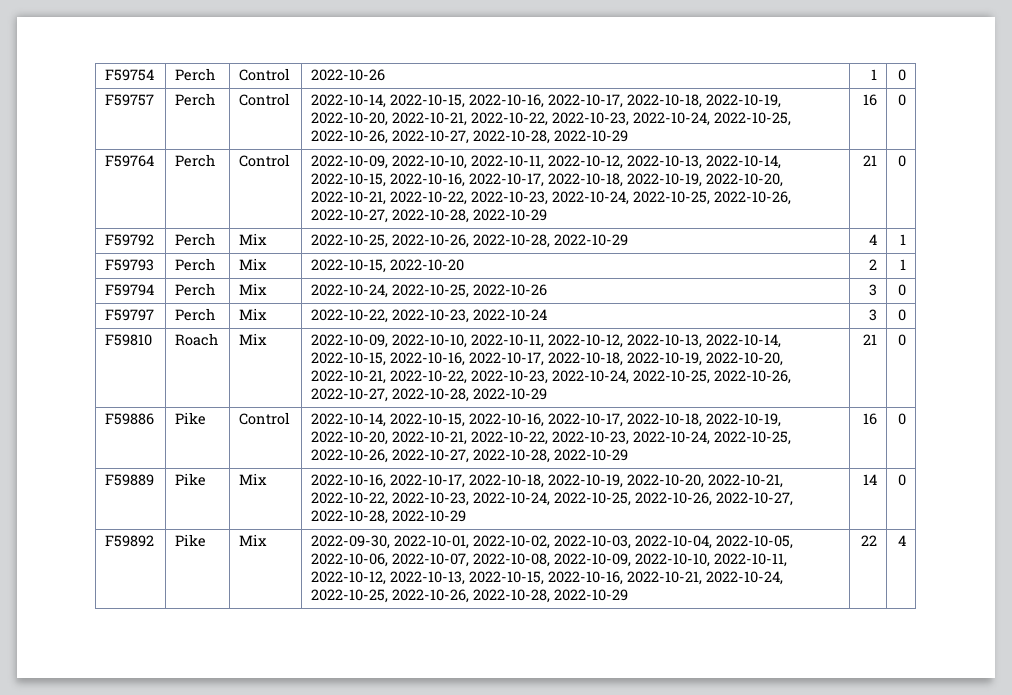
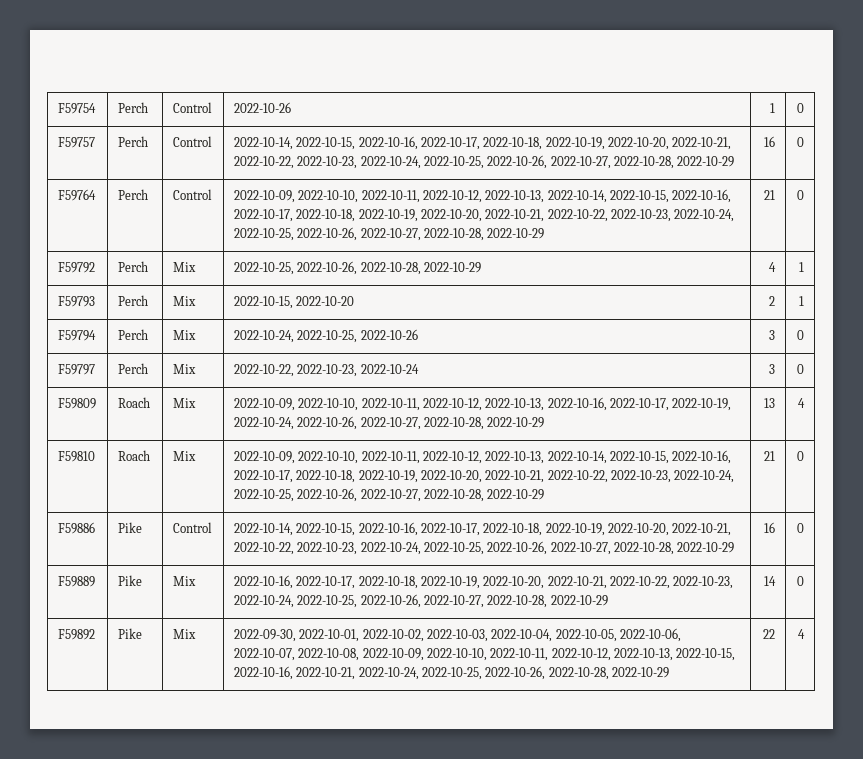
(906, 315) none -> [57,398,96,409] [117,397,150,408] [172,398,196,408] [233,397,732,411] [233,416,545,430] [764,398,776,408] [798,398,806,408] // F59809 | Roach | Mix | 2022-10-09, 2022-10-10, 2022-10-11, 2022-10-12, 2022-10-13, 2022-10-16, 2022-10-17, 2022-10-19, 2022-10-24, 2022-10-26, 2022-10-27, 2022-10-28, 2022-10-29 | 13 | 4

